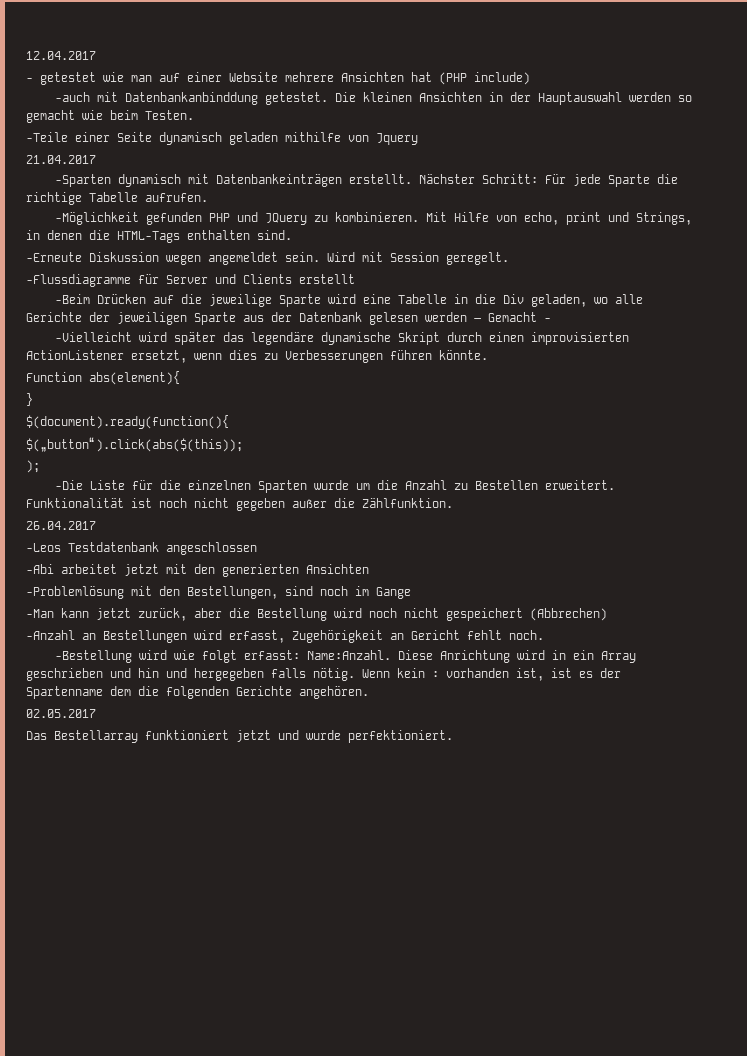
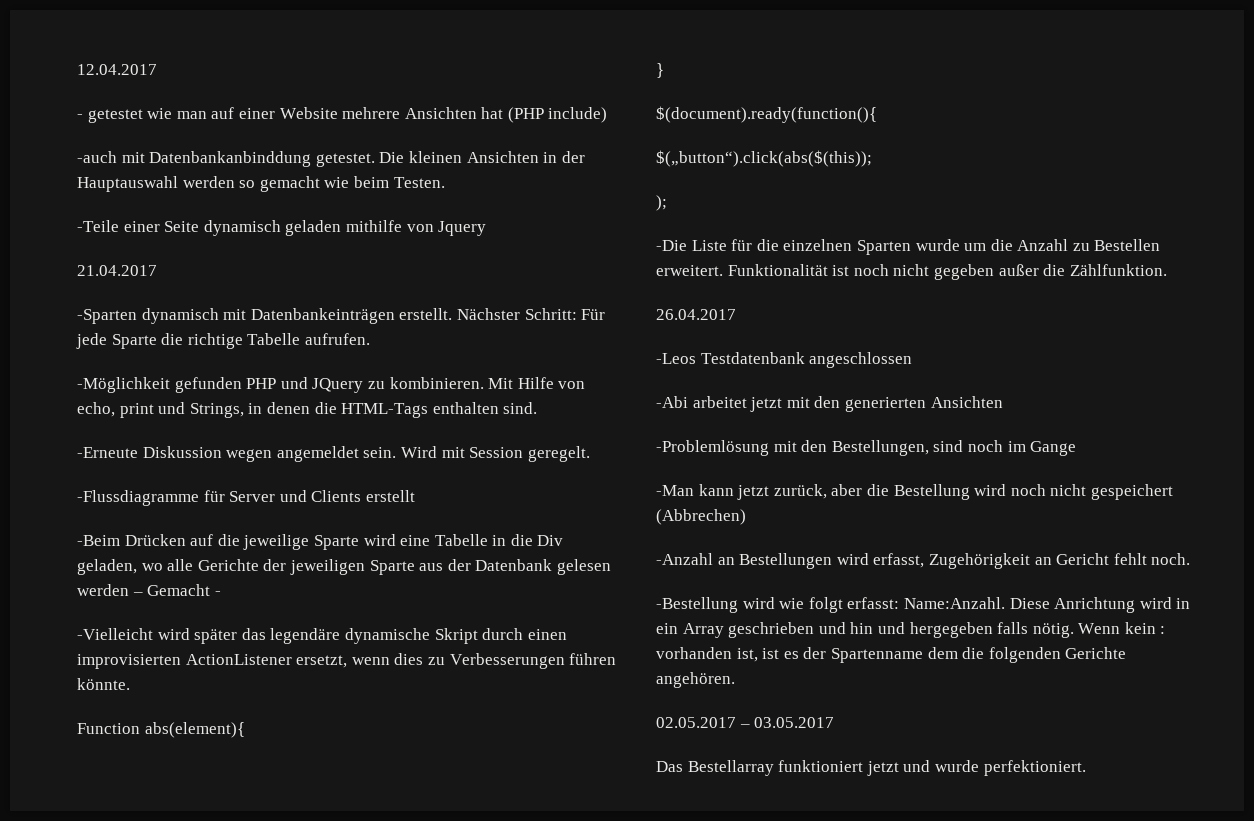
(96, 713) none -> [739,717,835,728] – 03.05.2017

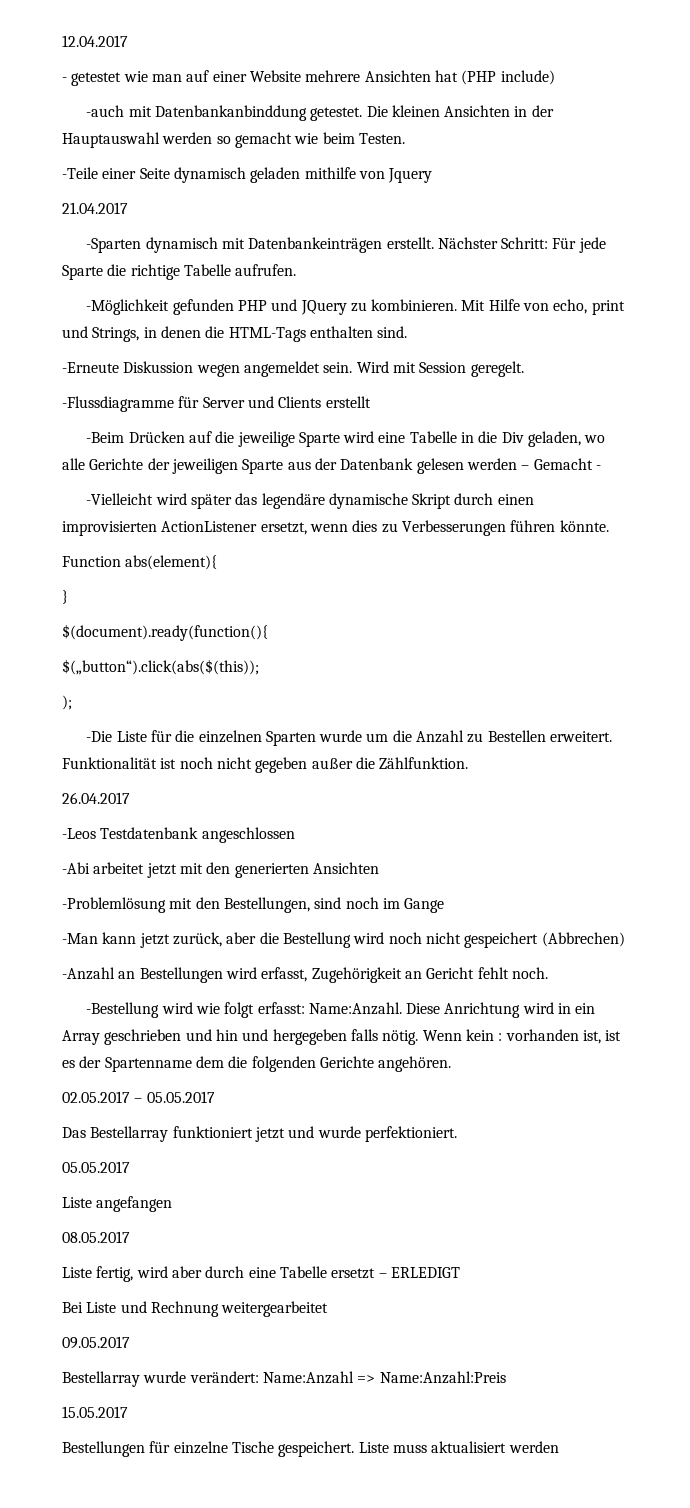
[754,717,835,728] 03.05.2017 -> [146,1091,215,1103] 05.05.2017
(1086, 768) none -> [62,1161,130,1173] [62,1196,173,1212] [62,1231,130,1243] [62,1266,460,1282] [62,1301,329,1317] [62,1336,130,1349] [62,1371,506,1387] [62,1406,128,1418] [62,1441,559,1457] // 05.05.2017 // Liste angefangen // 08.05.2017 // Liste fertig, wird aber durch eine Tabelle ersetzt – ERLEDIGT // Bei Liste und Rechnung weitergearbeitet // 09.05.2017 // Bestellarray wurde verändert: Name:Anzahl => Name:Anzahl:Preis // 15.05.2017 // Bestellungen für einzelne Tische gespeichert. Liste muss aktualisiert werden

